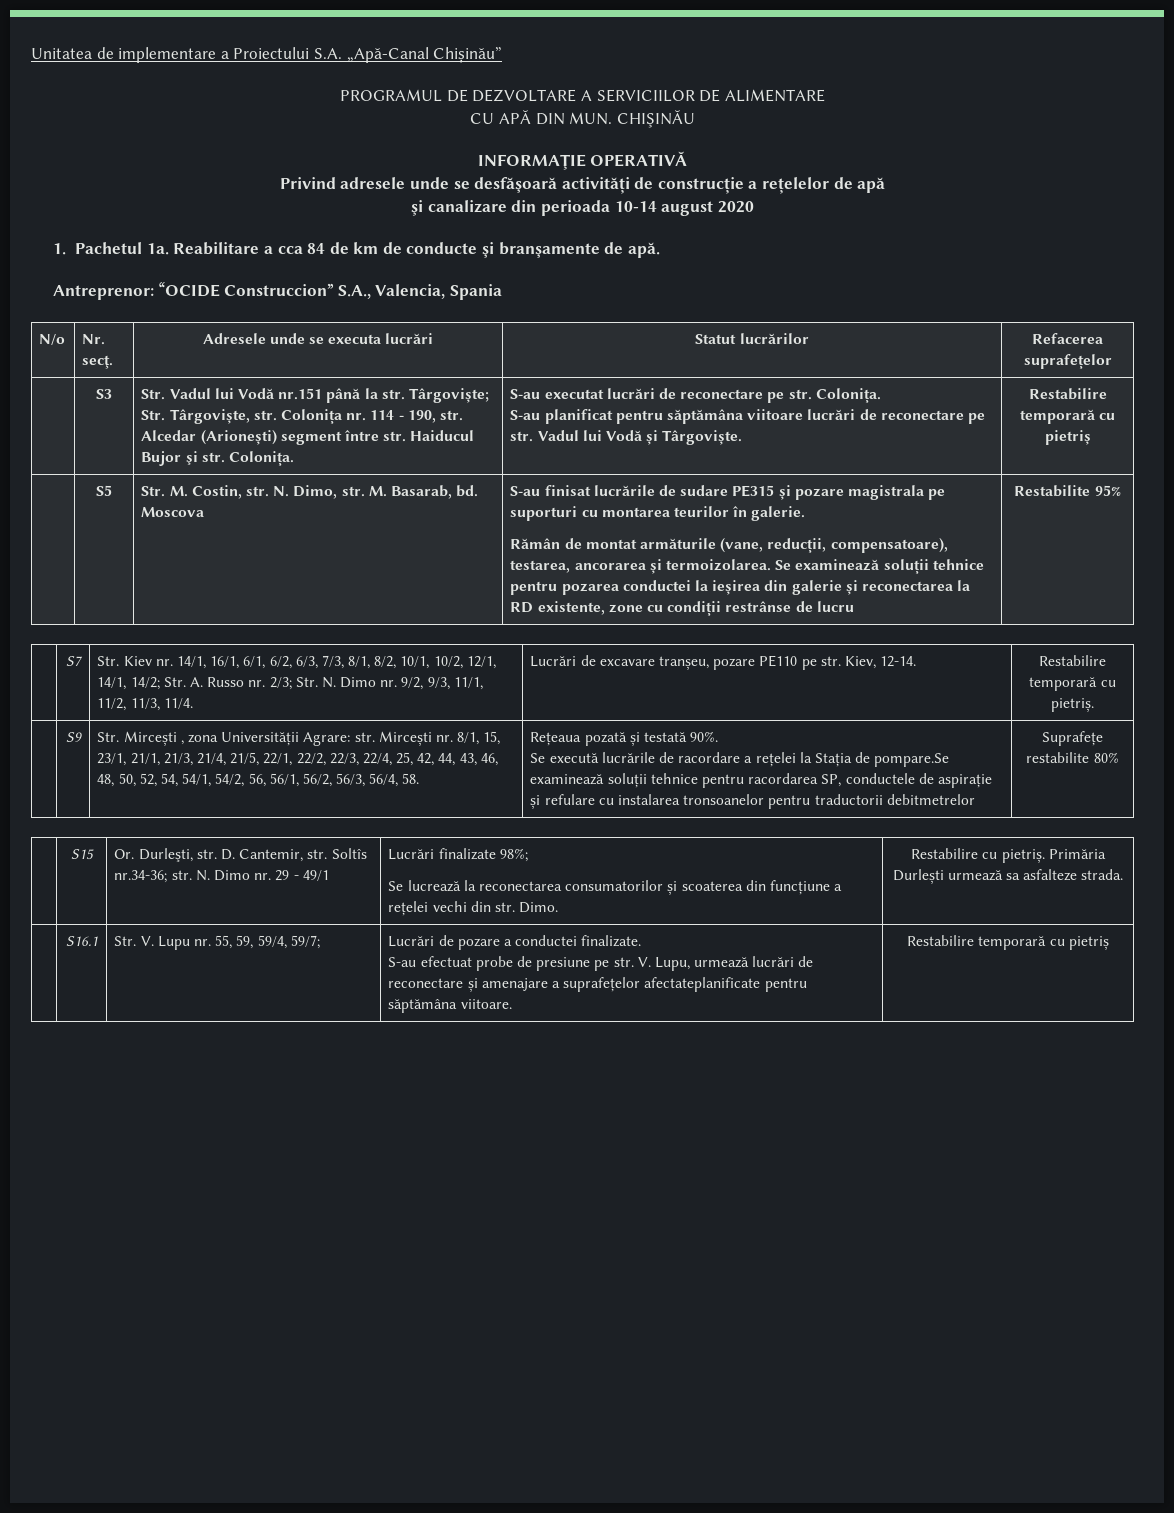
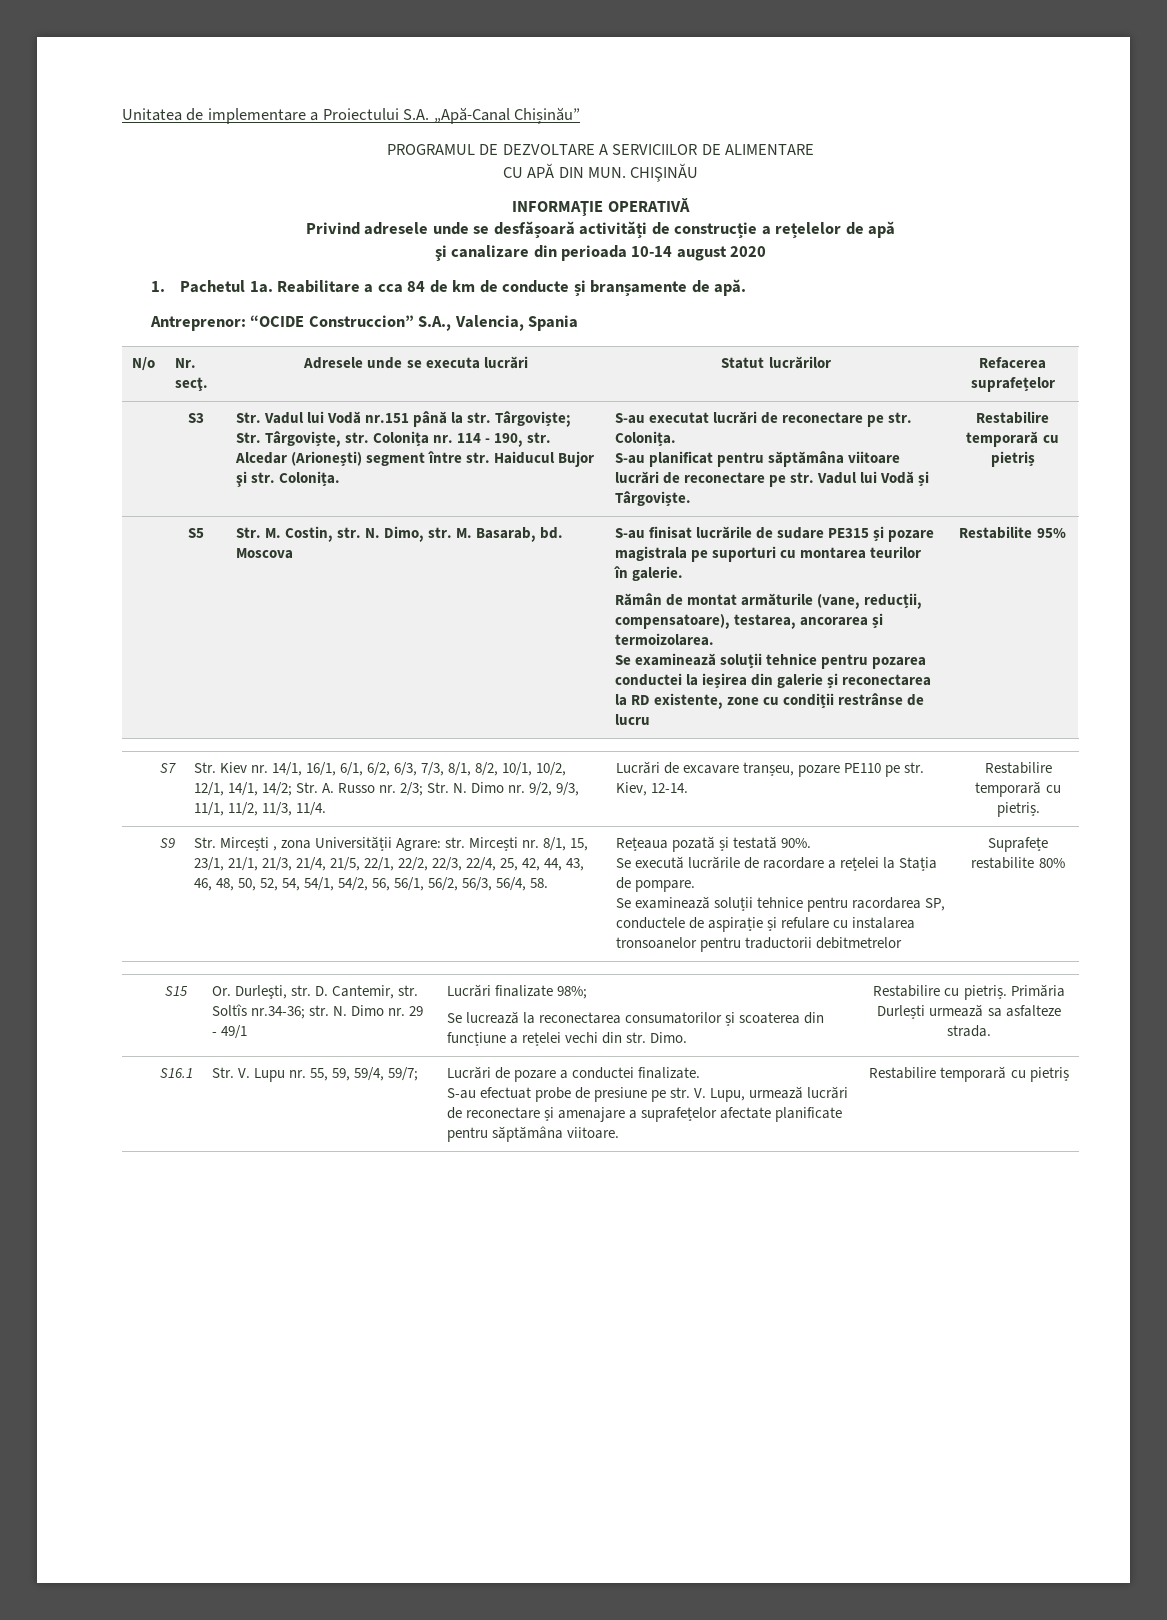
(772, 565) none -> (714, 639) //
[874,753,950,767] pompare.Se -> [634,880,695,892] [615,898,631,908] pompare. // Se
[644,977,761,992] afectateplanificate -> [719,1107,842,1122] afectate planificate

